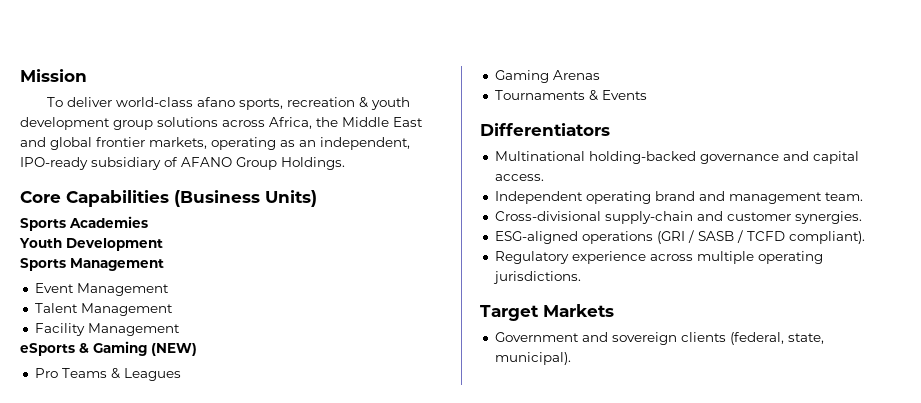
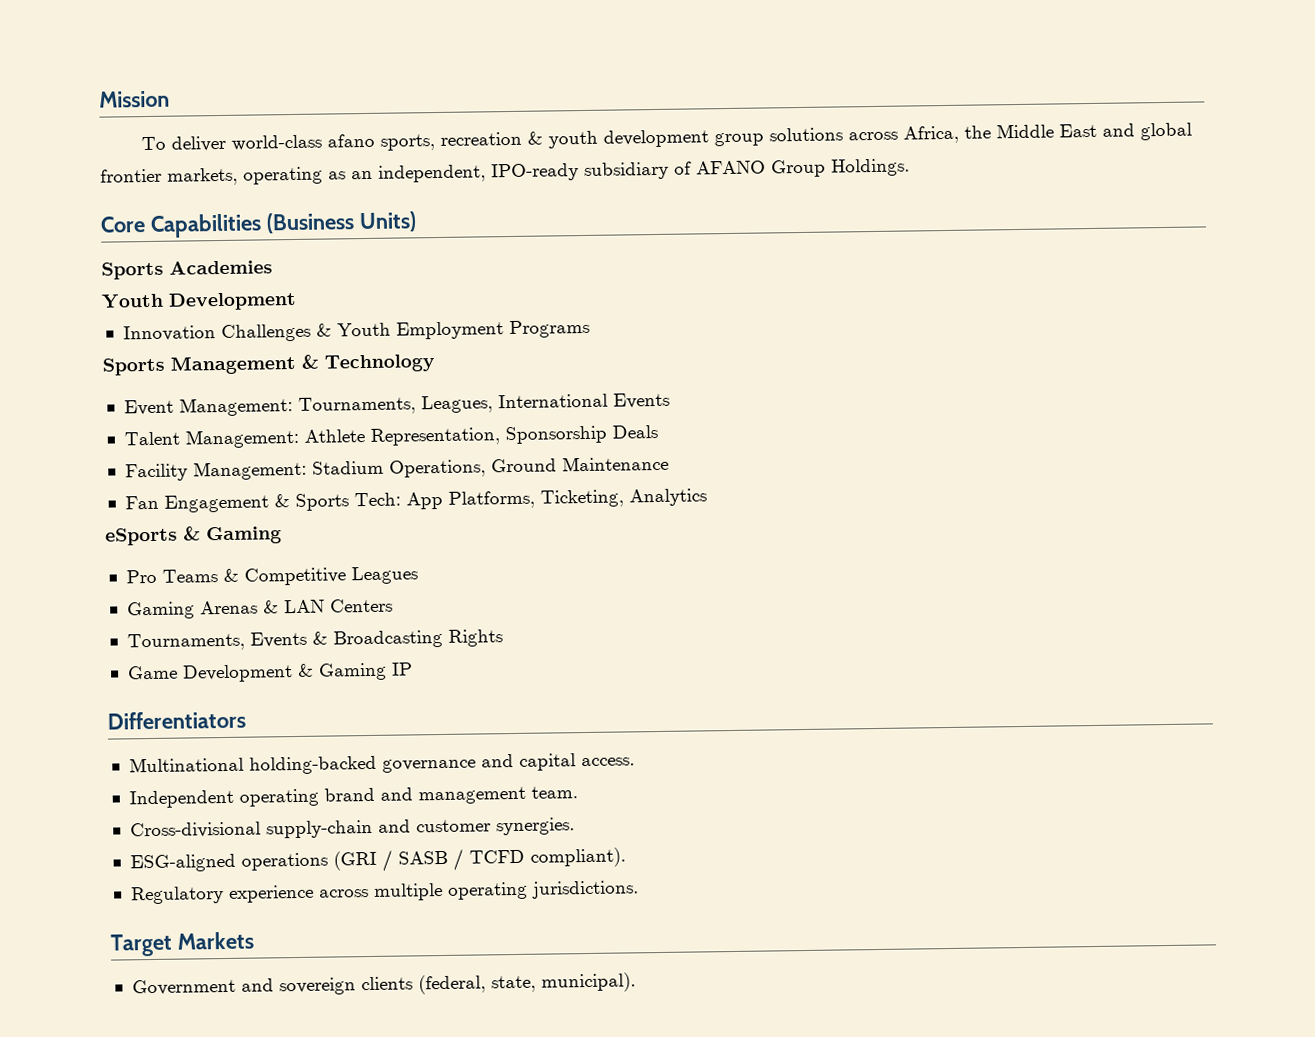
(163, 244) none -> [122,319,590,343] // Innovation Challenges & Youth Employment Programs
(164, 264) none -> [301,354,435,373] & Technology
[76,283,169,296] [34,303,173,316] [34,323,180,336] Management // Talent Management // Facility Management -> [178,392,670,417] [123,424,658,449] [124,455,669,482] [124,488,707,513] Management: Tournaments, Leagues, International Events // Talent Management: Athlete Representation, Sponsorship Deals // Facility Management: Stadium Operations, Ground Maintenance // Fan Engagement & Sports Tech: App Platforms, Ticketing, Analytics
[151,343,197,356] (NEW) -> (282, 535) none
(120, 373) none -> [243,567,346,586] Competitive
[494,90,647,101] // Tournaments & Events -> [262,598,393,614] [126,629,503,652] [126,662,413,683] & LAN Centers // Tournaments, Events & Broadcasting Rights // Game Development & Gaming IP

